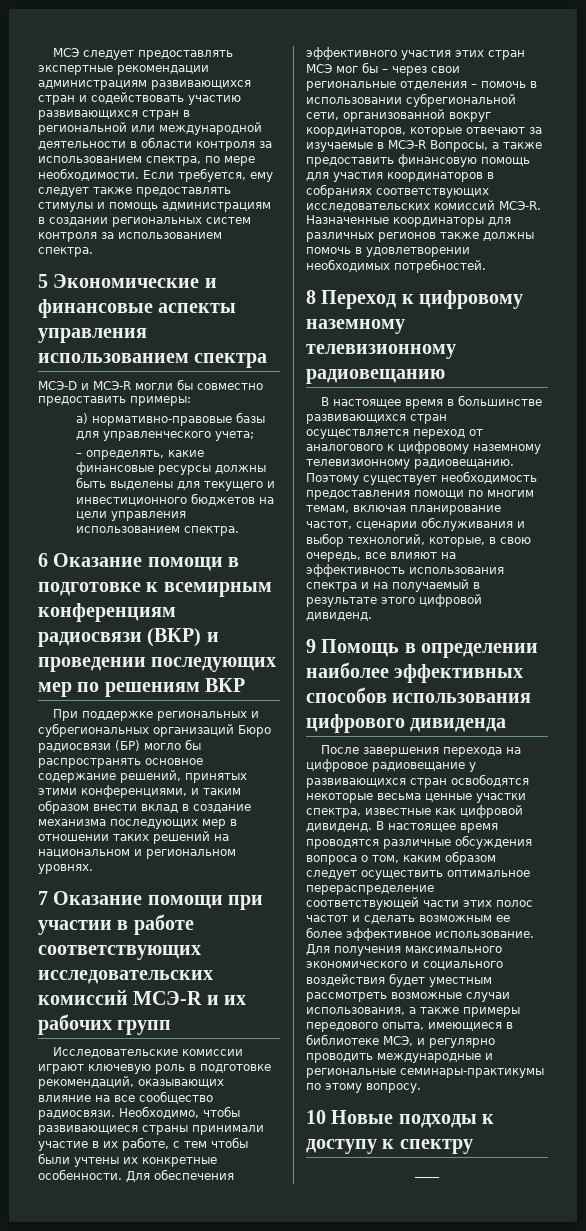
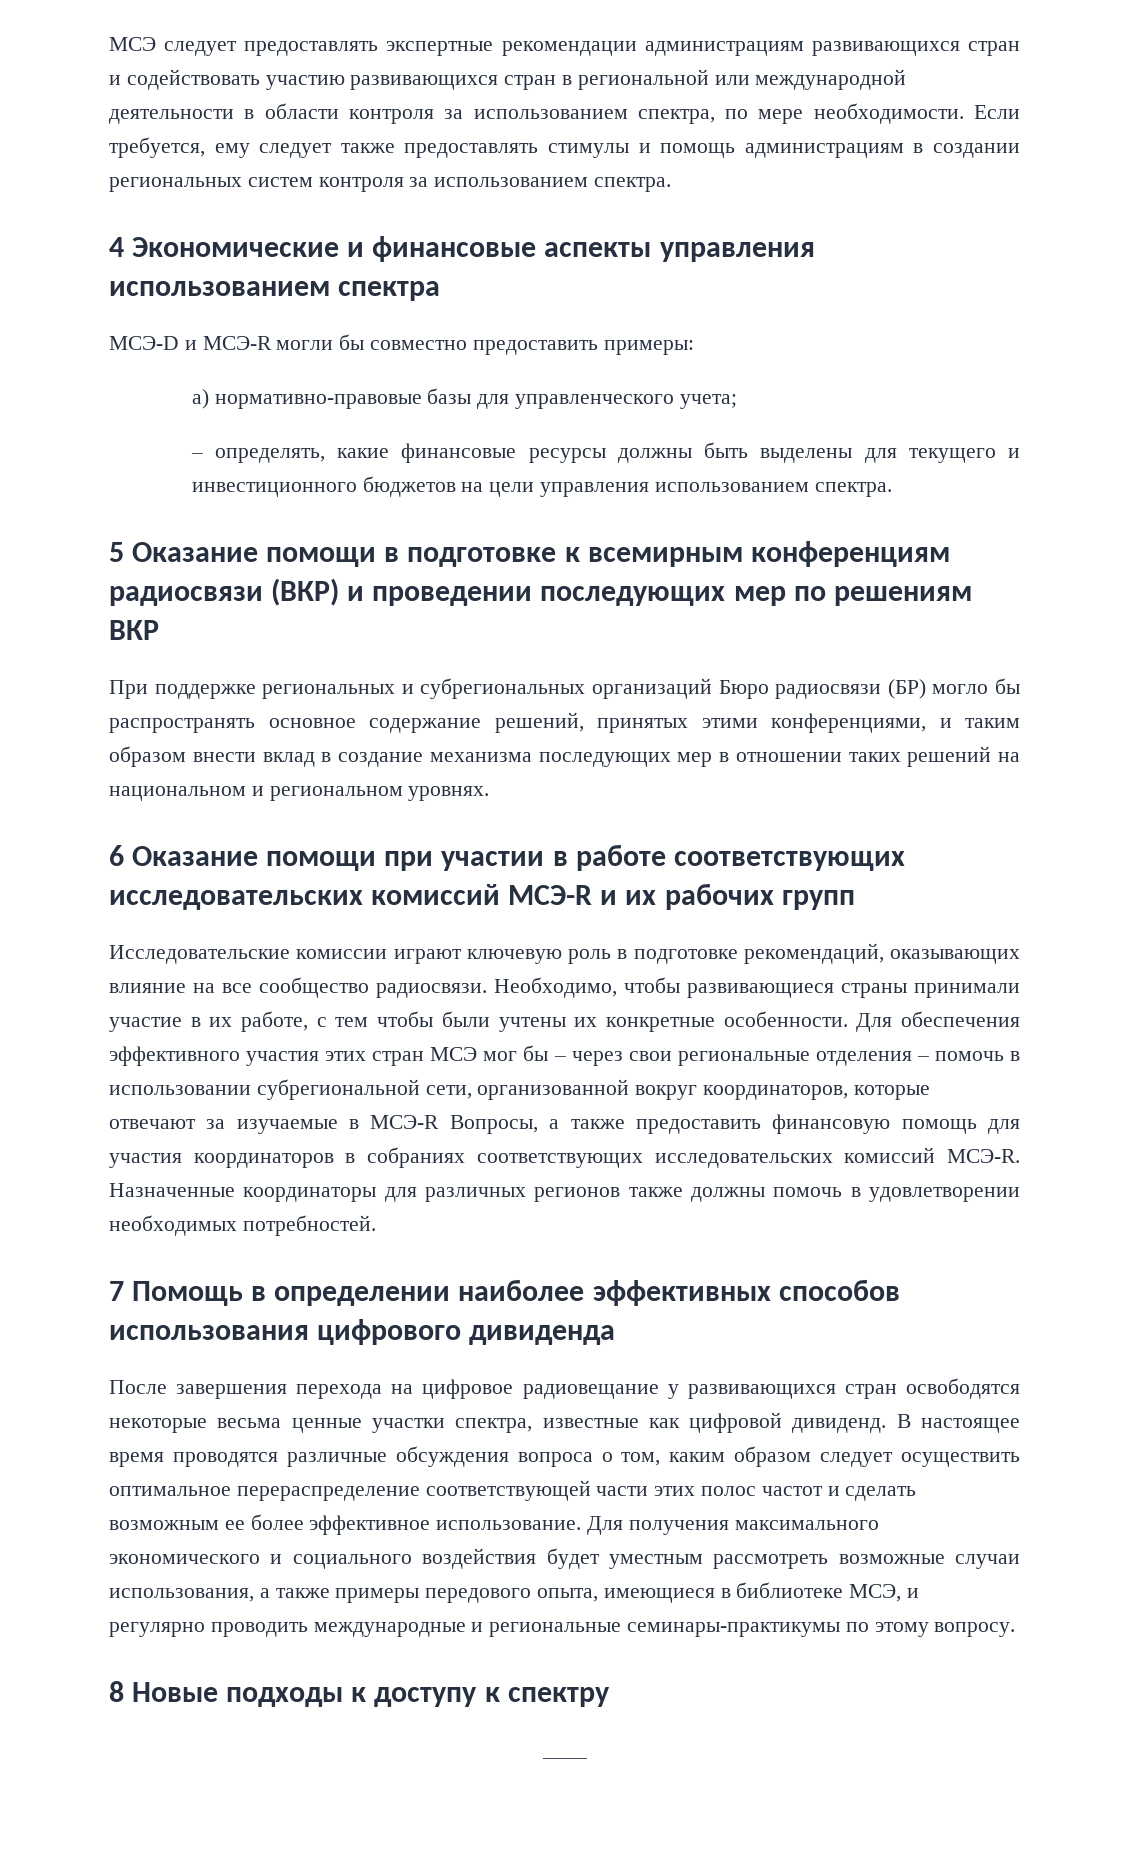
[38,274,48,288] 5 -> [109,237,124,257] 4
[38,553,48,567] 6 -> [109,542,124,562] 5
[38,891,48,905] 7 -> [109,845,124,866] 6
[306,290,524,309] [306,319,405,334] [306,344,456,359] [306,369,445,384] [321,395,543,409] [306,414,447,424] [306,429,483,439] [306,441,541,454] [306,459,514,469] [306,471,537,485] [306,490,534,500] [306,505,501,515] [306,517,525,531] [306,533,531,547] [306,552,456,562] [306,564,504,577] [306,579,480,592] [306,594,482,607] [306,612,372,621] [306,639,316,653] 8 Переход к цифровому наземному телевизионному радиовещанию // В настоящее время в большинстве развивающихся стран осуществляется переход от аналогового к цифровому наземному телевизионному радиовещанию. Поэтому существует необходимость предоставления помощи по многим темам, включая планирование частот, сценарии обслуживания и выбор технологий, которые, в свою очередь, все влияют на эффективность использования спектра и на получаемый в результате этого цифровой дивиденд. // 9 -> [109,1281,124,1301] 7
[306,1110,326,1124] 10 -> [109,1681,124,1702] 8

